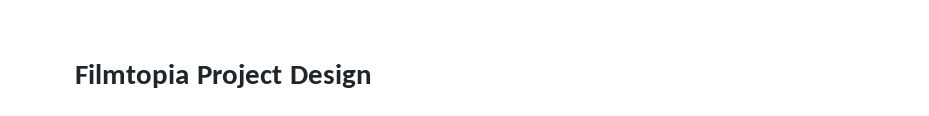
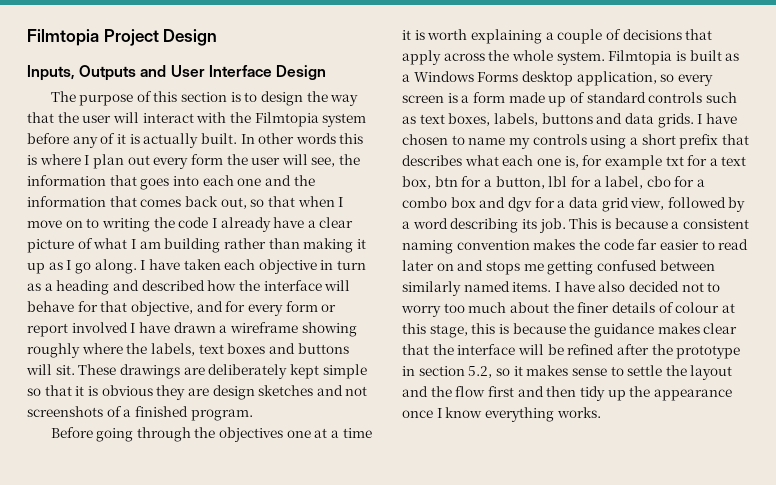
(372, 76) none -> [27,65,326,81] [50,91,359,106] [27,112,367,127] [27,133,364,148] [27,154,361,169] [27,175,315,190] [27,196,344,209] [27,217,354,232] [27,238,366,253] [27,259,367,274] [27,280,351,295] [27,301,337,316] [27,322,357,337] [27,343,349,358] [26,364,367,379] [27,385,368,400] [27,406,253,421] [50,427,372,442] [402,29,713,44] [402,50,740,65] [402,71,713,86] [402,92,737,107] [402,113,737,128] [402,134,749,149] [402,155,747,170] [402,176,706,189] [402,197,746,212] [402,218,749,233] [402,239,749,254] [402,260,715,275] [402,281,721,296] [401,302,735,317] [402,323,738,338] [402,344,741,359] [402,365,733,380] [402,386,732,401] [402,407,601,422] // Inputs, Outputs and User Interface Design // The purpose of this section is to design the way that the user will interact with the Filmtopia system before any of it is actually built. In other words this is where I plan out every form the user will see, the information that goes into each one and the information that comes back out, so that when I move on to writing the code I already have a clear picture of what I am building rather than making it up as I go along. I have taken each objective in turn as a heading and described how the interface will behave for that objective, and for every form or report involved I have drawn a wireframe showing roughly where the labels, text boxes and buttons will sit. These drawings are deliberately kept simple so that it is obvious they are design sketches and not screenshots of a finished program. // Before going through the objectives one at a time it is worth explaining a couple of decisions that apply across the whole system. Filmtopia is built as a Windows Forms desktop application, so every screen is a form made up of standard controls such as text boxes, labels, buttons and data grids. I have chosen to name my controls using a short prefix that describes what each one is, for example txt for a text box, btn for a button, lbl for a label, cbo for a combo box and dgv for a data grid view, followed by a word describing its job. This is because a consistent naming convention makes the code far easier to read later on and stops me getting confused between similarly named items. I have also decided not to worry too much about the finer details of colour at this stage, this is because the guidance makes clear that the interface will be refined after the prototype in section 5.2, so it makes sense to settle the layout and the flow first and then tidy up the appearance once I know everything works.

